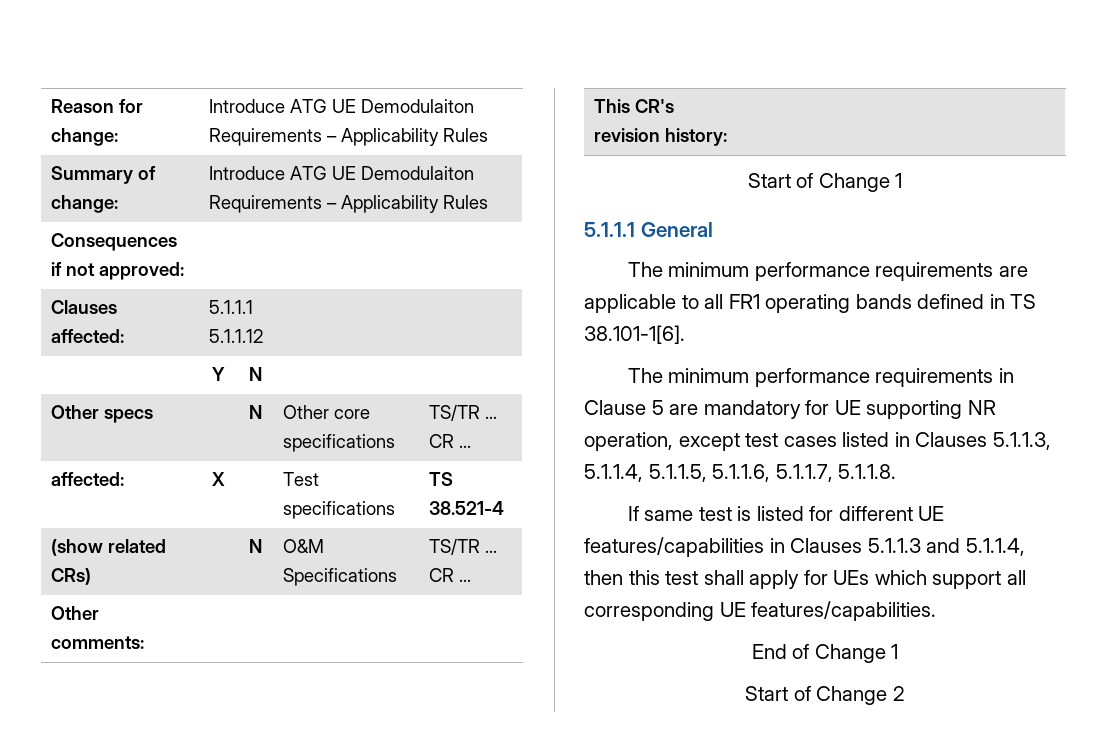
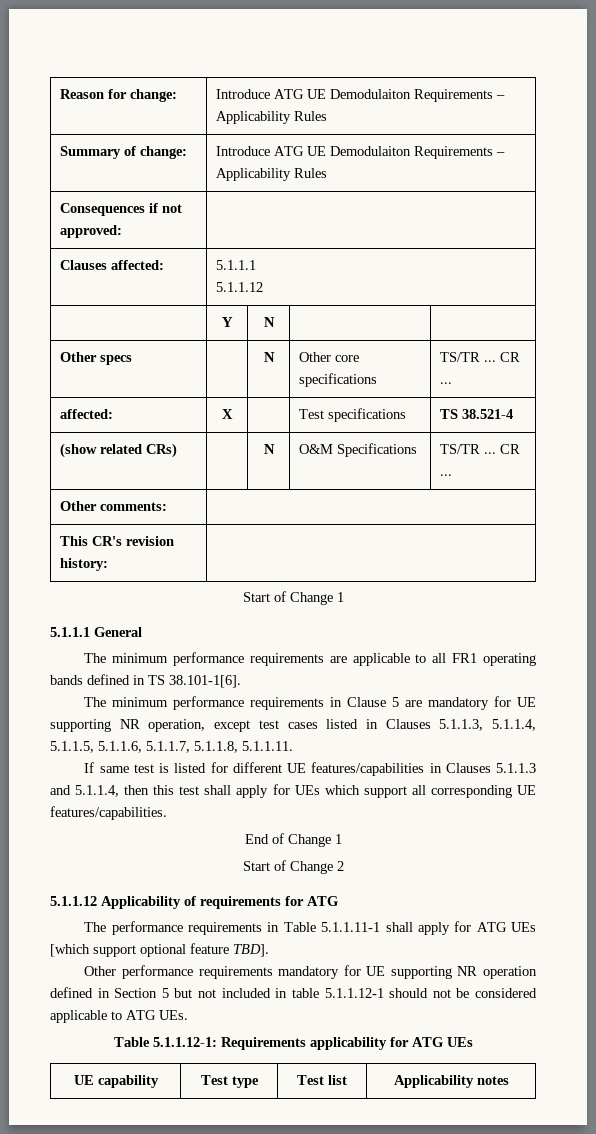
[838,464,897,479] 5.1.1.8. -> [194,741,293,753] 5.1.1.8, 5.1.1.11.
(905, 693) none -> [50,896,338,909] [84,921,537,935] [50,943,269,957] [84,965,538,979] [50,987,538,998] [50,1010,188,1023] [113,1037,473,1050] [73,1075,159,1088] [200,1075,259,1088] [297,1075,347,1085] [393,1075,509,1088] // 5.1.1.12 Applicability of requirements for ATG // The performance requirements in Table 5.1.1.11-1 shall apply for ATG UEs [which support optional feature TBD]. // Other performance requirements mandatory for UE supporting NR operation defined in Section 5 but not included in table 5.1.1.12-1 should not be considered applicable to ATG UEs. // Table 5.1.1.12-1: Requirements applicability for ATG UEs // UE capability | Test type | Test list | Applicability notes

